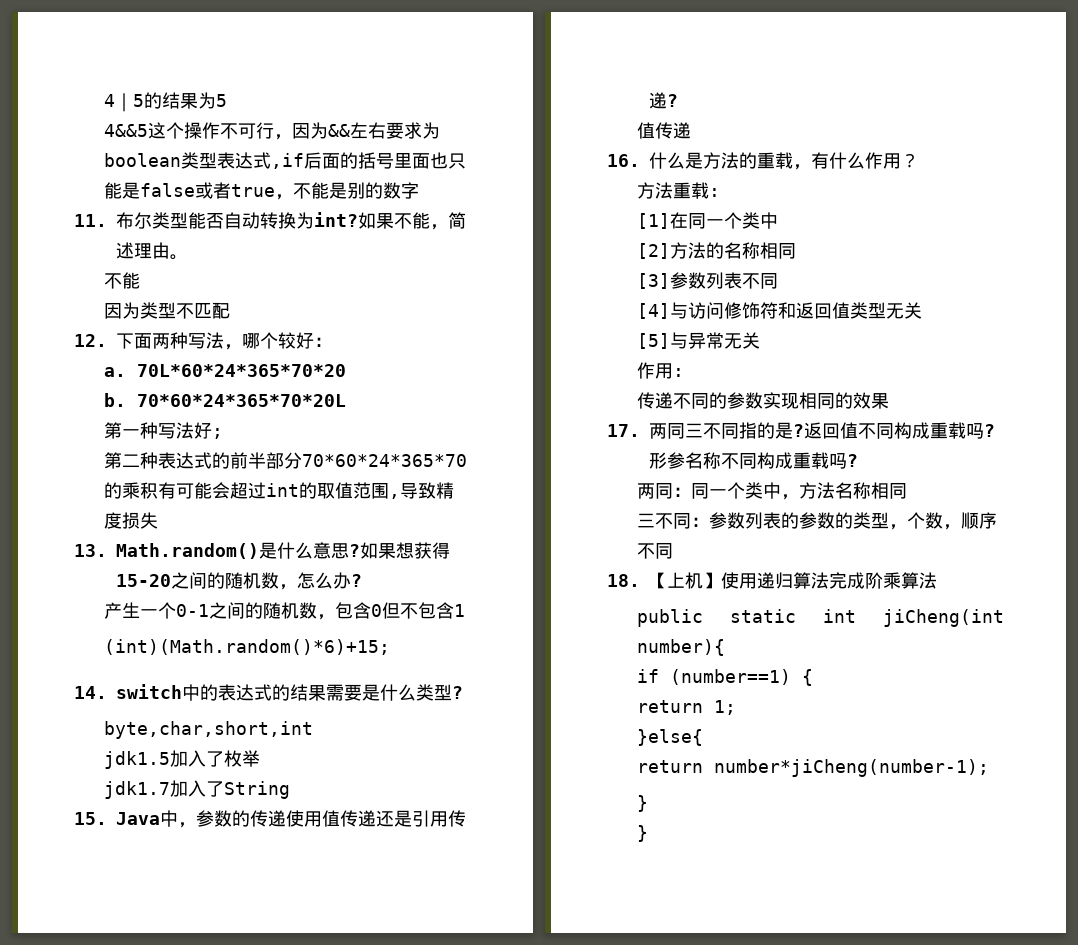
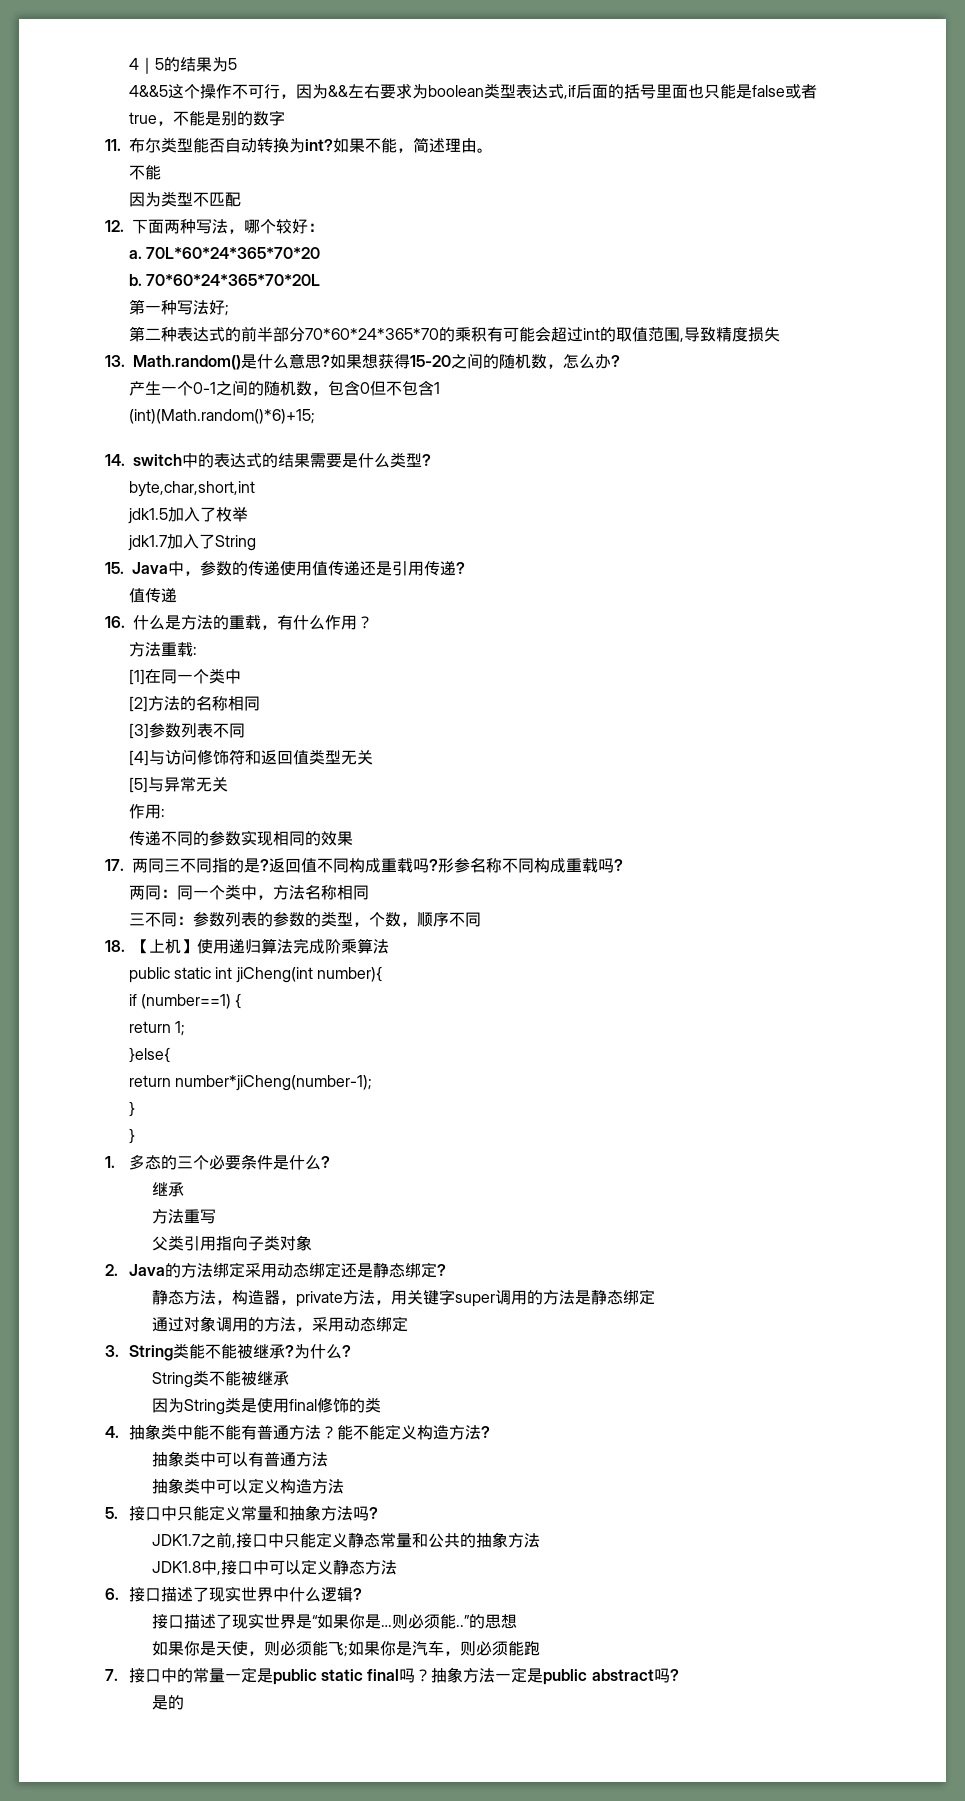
(649, 833) none -> [105,1154,330,1170] [152,1182,185,1197] [152,1209,217,1224] [152,1235,313,1251] [105,1262,446,1278] [152,1289,656,1307] [152,1316,409,1332] [105,1343,351,1361] [152,1370,290,1388] [152,1397,382,1415] [105,1424,490,1440] [152,1451,329,1467] [152,1478,345,1494] [105,1505,378,1521] [152,1532,541,1548] [152,1559,398,1575] [105,1586,362,1602] [152,1613,518,1629] [152,1641,541,1657] [105,1667,679,1685] [152,1695,185,1710] // 1.多态的三个必要条件是什么? // 继承 // 方法重写 // 父类引用指向子类对象 // 2. Java的方法绑定采用动态绑定还是静态绑定? // 静态方法，构造器，private方法，用关键字super调用的方法是静态绑定 // 通过对象调用的方法，采用动态绑定 // 3. String类能不能被继承?为什么? // String类不能被继承 // 因为String类是使用final修饰的类 // 4.抽象类中能不能有普通方法？能不能定义构造方法? // 抽象类中可以有普通方法 // 抽象类中可以定义构造方法 // 5.接口中只能定义常量和抽象方法吗? // JDK1.7之前,接口中只能定义静态常量和公共的抽象方法 // JDK1.8中,接口中可以定义静态方法 // 6.接口描述了现实世界中什么逻辑? // 接口描述了现实世界是“如果你是…则必须能..”的思想 // 如果你是天使，则必须能飞;如果你是汽车，则必须能跑 // 7.接口中的常量一定是public static final吗？抽象方法一定是public abstract吗? // 是的

